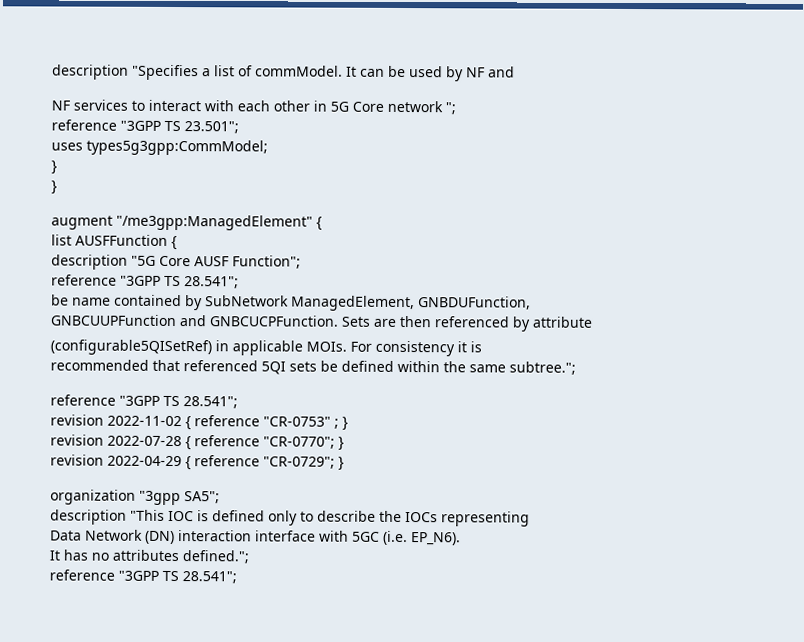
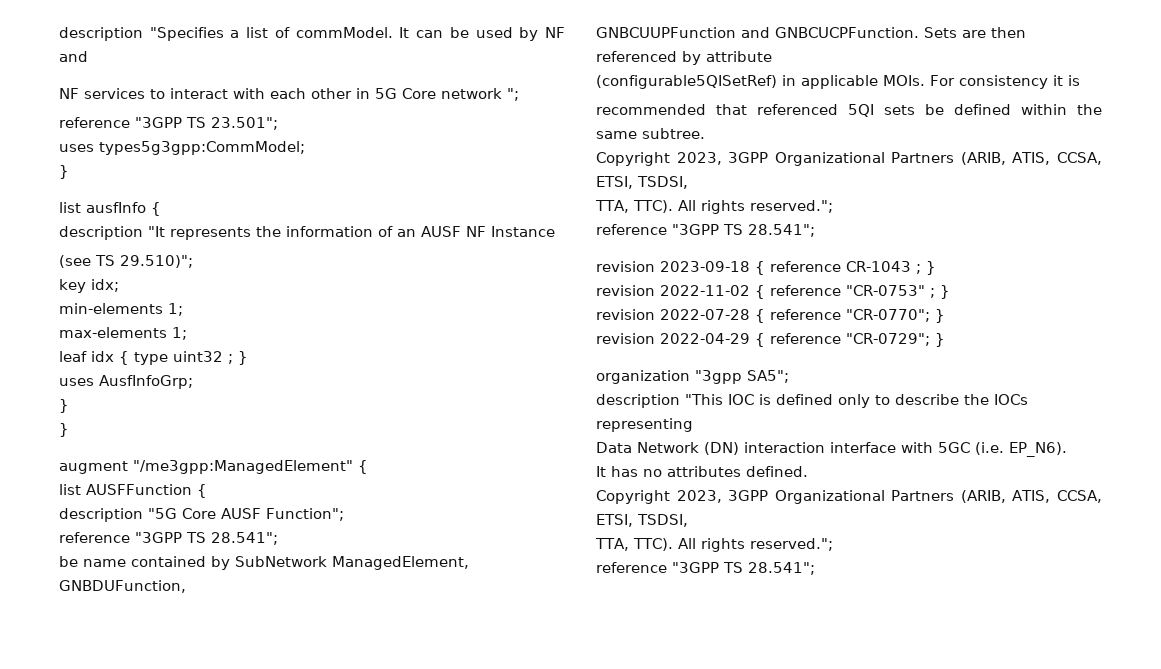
(57, 167) none -> [59,202,161,216] [59,226,555,240] [59,255,193,268] [59,279,119,293] [59,303,183,316] [59,327,187,340] [59,351,248,365] [59,375,193,389] [59,399,69,413] // list ausfInfo { // description "It represents the information of an AUSF NF Instance // (see TS 29.510)"; // key idx; // min-elements 1; // max-elements 1; // leaf idx { type uint32 ; } // uses AusfInfoGrp; // }
[509,361,576,375] [50,394,238,409] subtree."; // reference "3GPP TS 28.541"; -> [642,128,705,139] [596,152,1102,166] [596,176,688,189] [595,200,833,214] [596,224,815,237] [596,261,936,275] subtree. // Copyright 2023, 3GPP Organizational Partners (ARIB, ATIS, CCSA, ETSI, TSDSI, // TTA, TTC). All rights reserved."; // reference "3GPP TS 28.541"; // revision 2023-09-18 { reference CR-1043 ; }
[182,550,249,564] defined."; -> [746,466,808,477] [596,490,1102,504] [596,514,688,527] [595,538,833,552] defined. // Copyright 2023, 3GPP Organizational Partners (ARIB, ATIS, CCSA, ETSI, TSDSI, // TTA, TTC). All rights reserved.";

